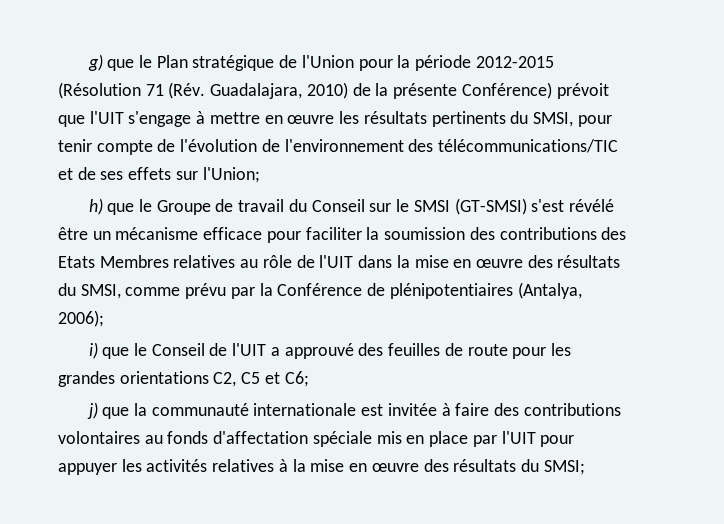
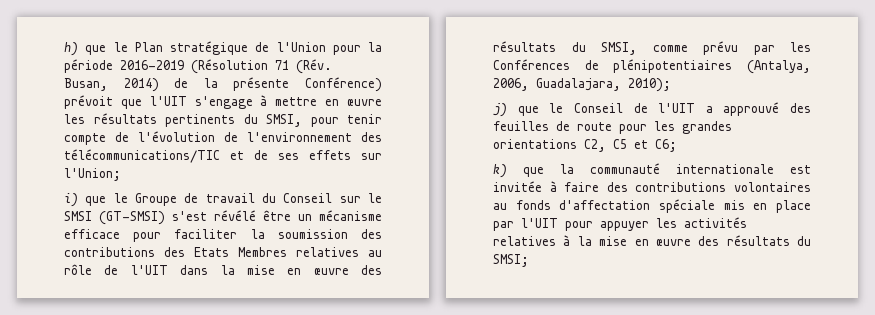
[87,54,103,71] g) -> [64,42,78,56] h)
[475,56,554,68] 2012-2015 -> [120,60,184,70] 2016-2019
[210,82,348,99] Guadalajara, 2010) -> [64,78,159,92] Busan, 2014)
[88,198,103,215] h) -> [64,193,78,207] i)
[259,283,363,296] la Conférence -> [790,42,811,52] [493,59,570,70] les Conférences
[58,310,104,327] [88,342,98,359] 2006); // i) -> [493,78,671,92] [493,103,507,117] 2006, Guadalajara, 2010); // j)
[86,402,98,419] j) -> [493,164,507,178] k)

